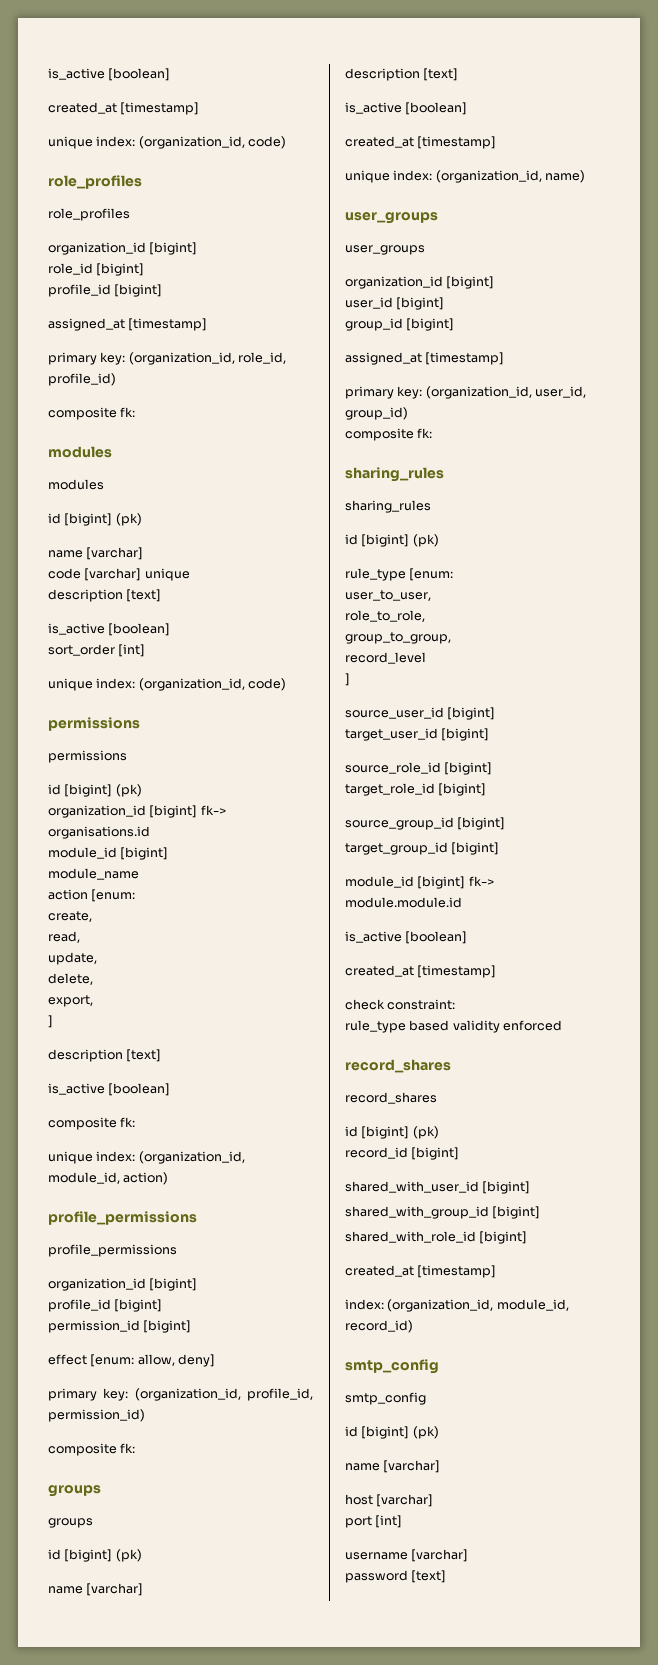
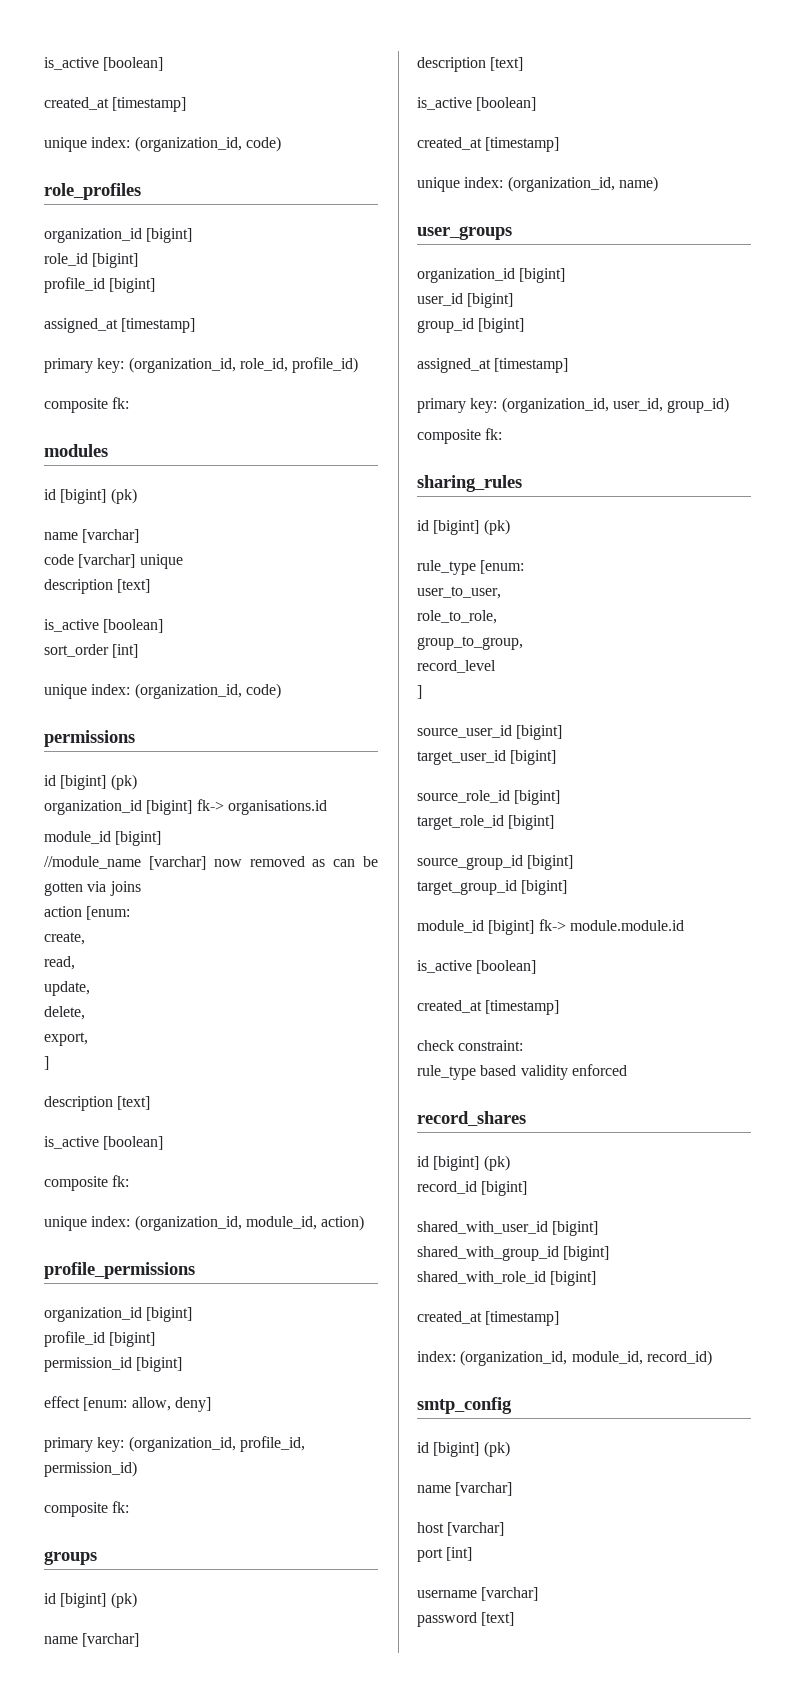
[48,208,130,221] // role_profiles -> (141, 191) none
[48,479,104,490] // modules -> (108, 450) none
[48,750,127,763] // permissions -> (135, 738) none
[48,868,139,880] module_name -> [44,856,378,870] [44,881,141,896] //module_name [varchar] now removed as can be gotten via joins
[48,1244,177,1257] // profile_permissions -> (195, 1270) none
[48,1518,93,1528] // groups -> (97, 1558) none
[345,245,425,255] // user_groups -> (512, 233) none
[345,500,431,513] // sharing_rules -> (522, 483) none
[345,1092,437,1104] // record_shares -> (526, 1118) none
[345,1392,426,1405] // smtp_config -> (512, 1405) none

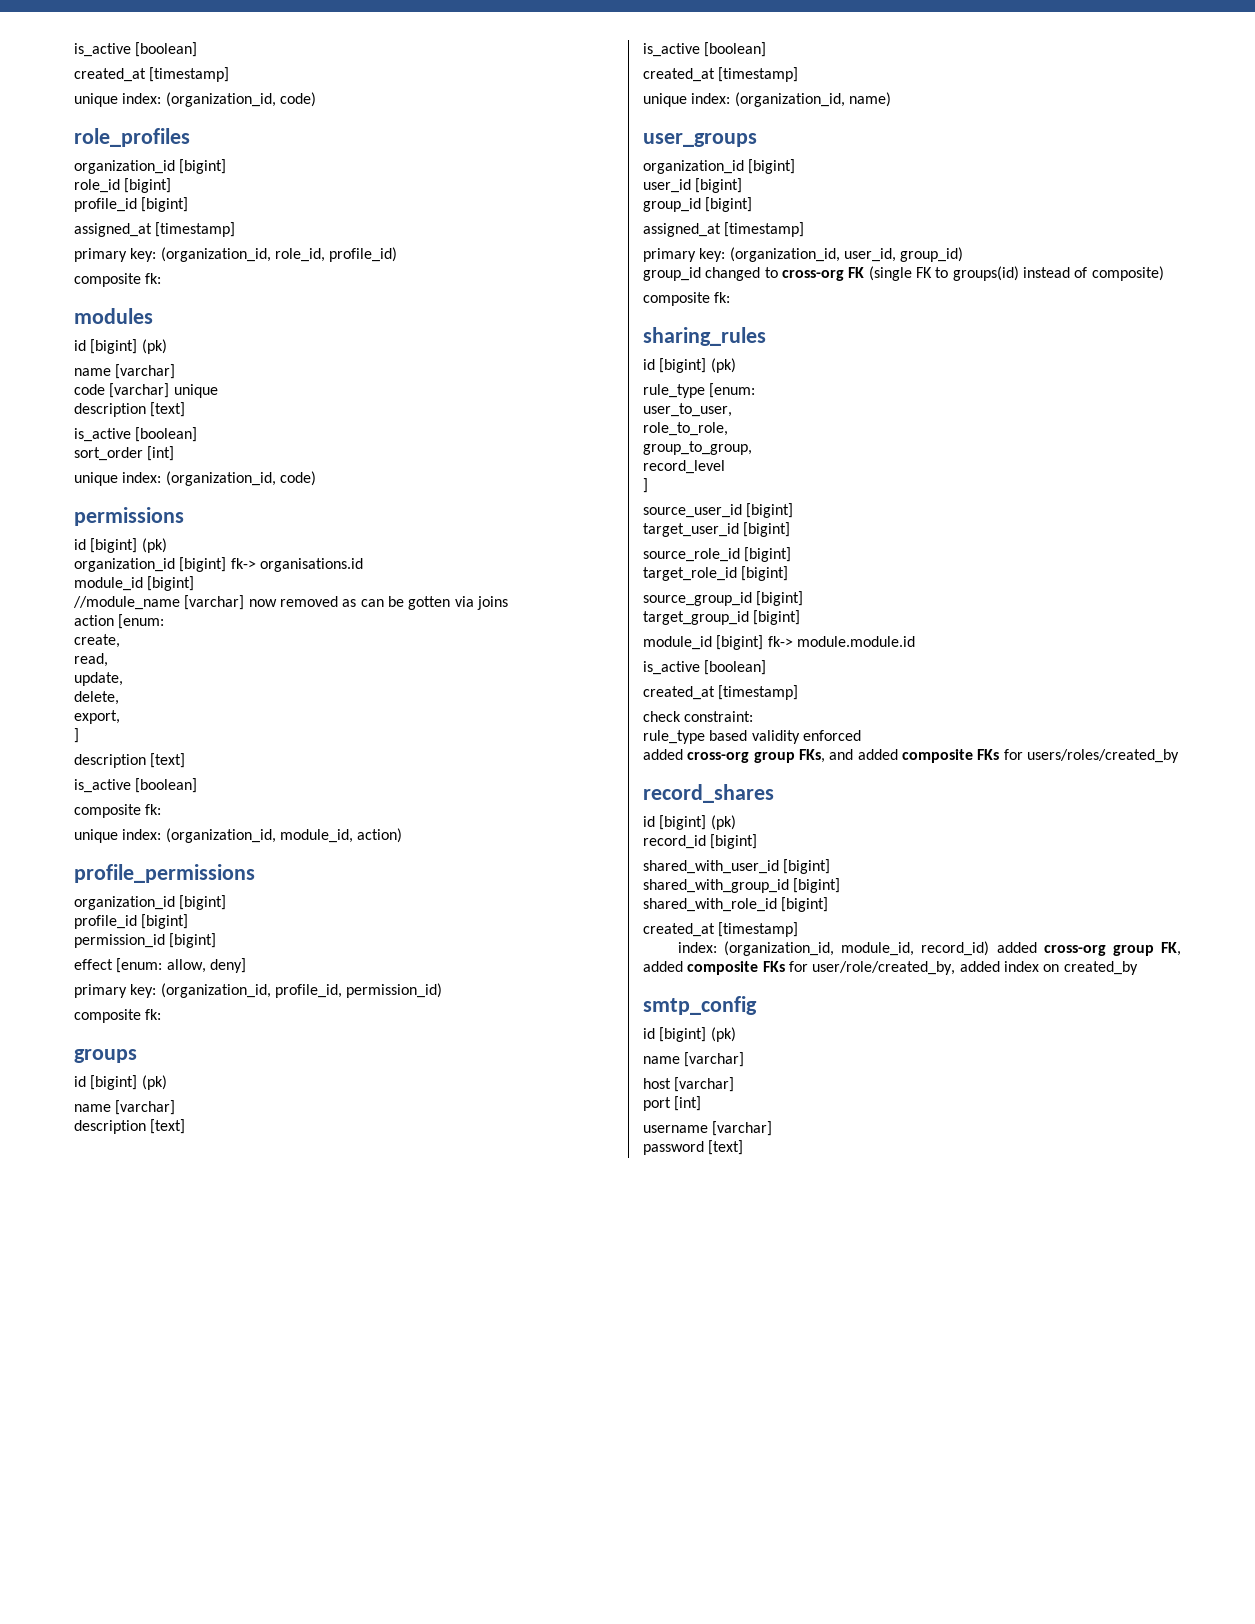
(730, 405) none -> [643,266,1164,281] // group_id changed to cross-org FK (single FK to groups(id) instead of composite)
(627, 1070) none -> [643,749,1179,763] // added cross-org group FKs, and added composite FKs for users/roles/created_by
(712, 1358) none -> [996,942,1181,956] [643,961,1138,975] added cross-org group FK, added composite FKs for user/role/created_by, added index on created_by

